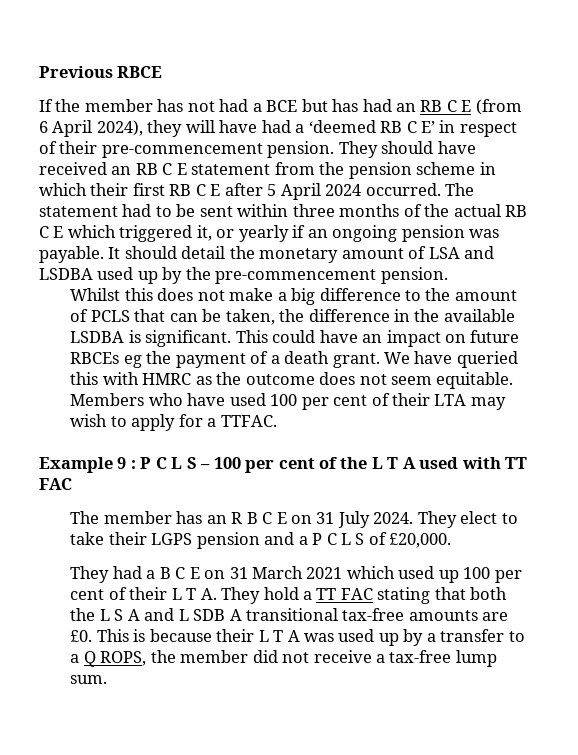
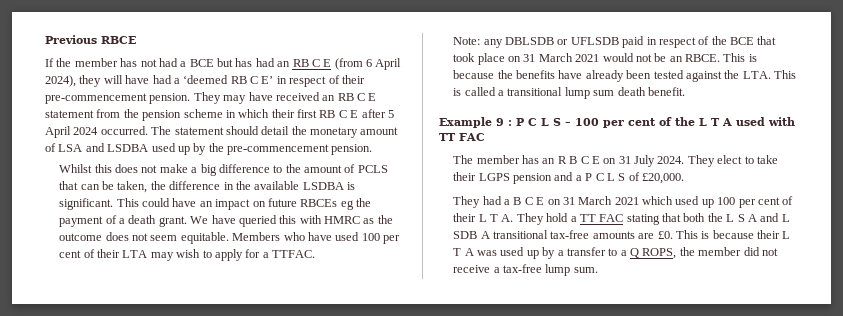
[381,141,434,154] should -> [223,95,247,104] may
[122,204,528,217] [39,225,500,242] [39,246,121,263] had to be sent within three months of the actual RB C E which triggered it, or yearly if an ongoing pension was payable. It -> (224, 131) none
(277, 421) none -> [453,36,777,48] [453,53,757,65] [453,70,797,82] [453,87,685,99] // Note: any DBLSDB or UFLSDB paid in respect of the BCE that took place on 31 March 2021 would not be an RBCE. This is because the benefits have already been tested against the LTA. This is called a transitional lump sum death benefit.

